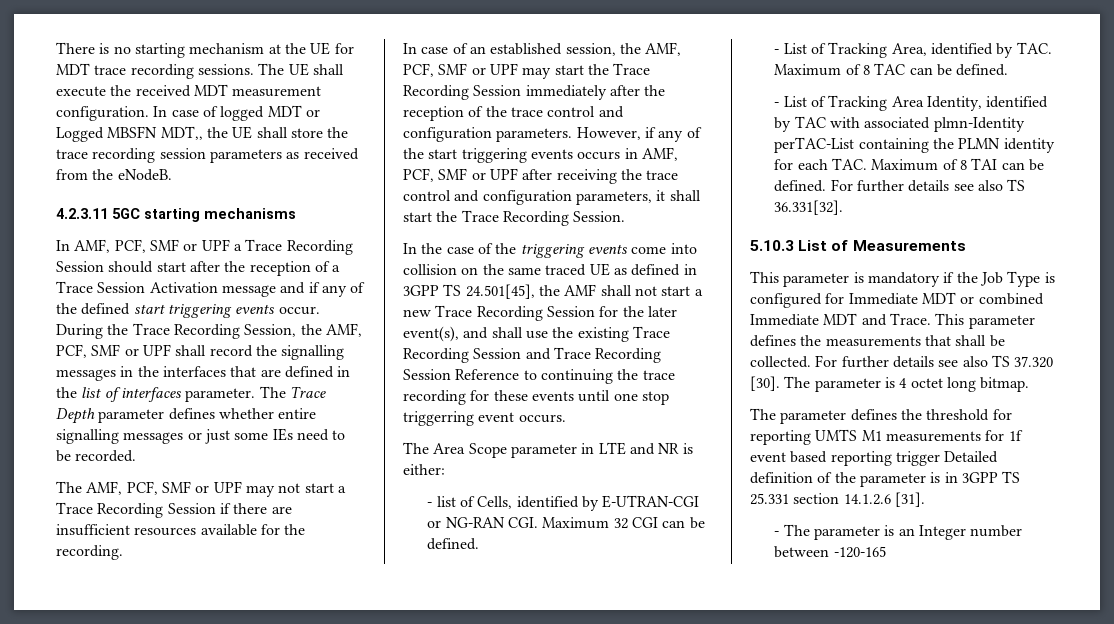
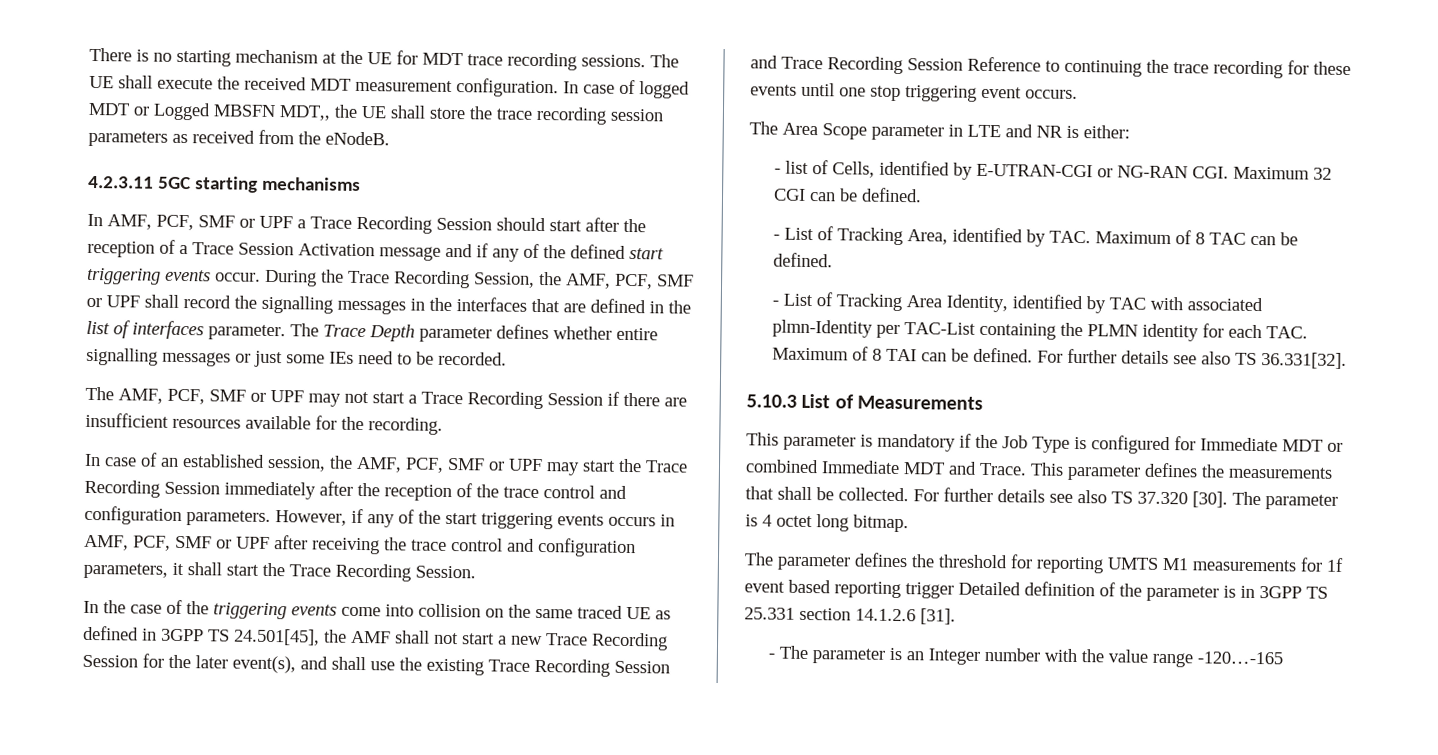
[403,411,474,426] triggerring -> [905,85,977,102] triggering
[774,137,855,153] perTAC-List -> [876,322,977,339] per TAC-List
[774,546,886,558] between -120-165 -> [1044,648,1284,668] with the value range -120…-165

